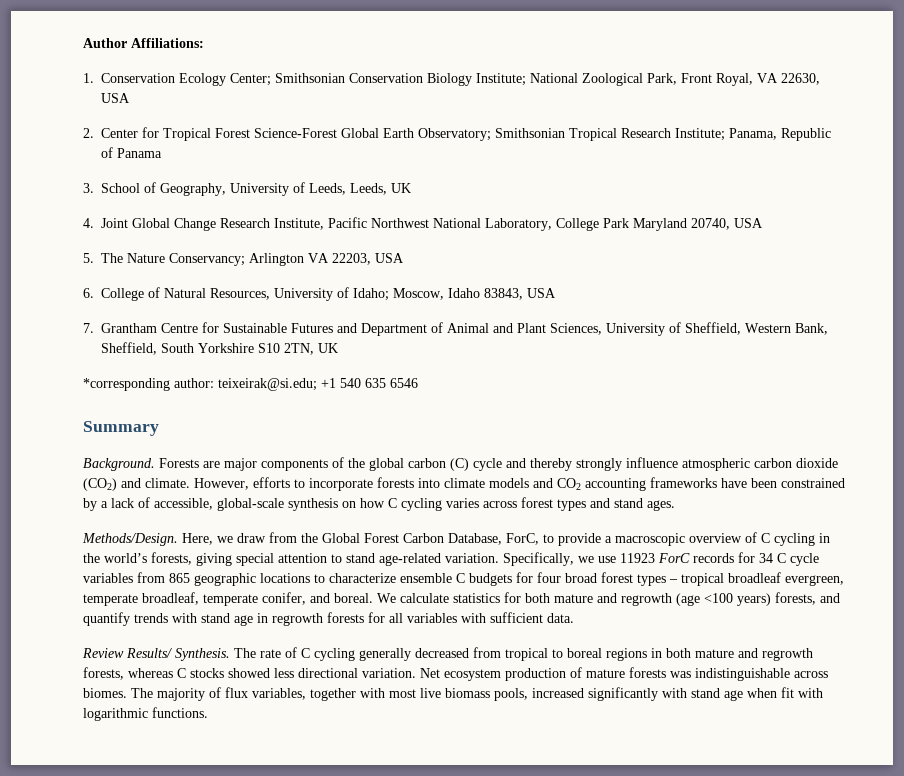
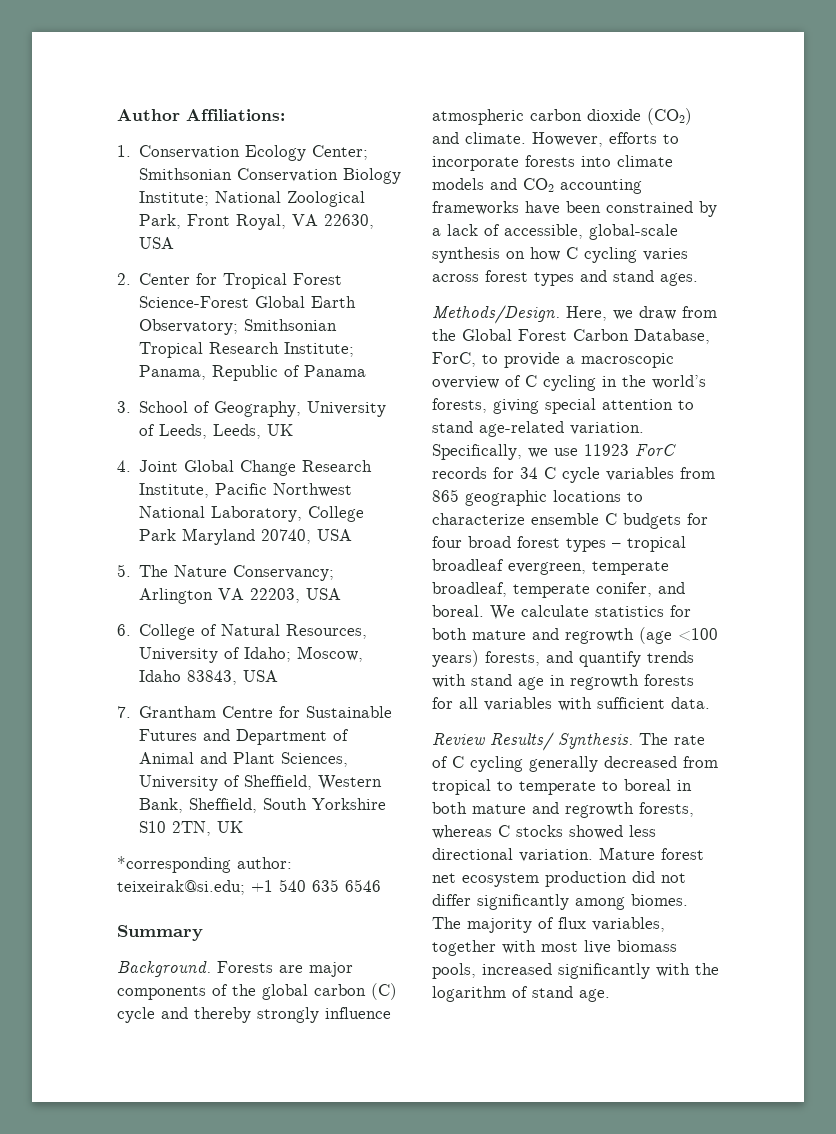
[567,648,647,661] boreal regions -> [519,779,671,795] temperate to boreal
[420,667,828,681] Net ecosystem production of mature forests was indistinguishable across -> [599,847,704,860] [432,871,686,887] [432,894,625,910] Mature forest net ecosystem production did not differ significantly among
[691,687,823,701] [83,707,208,721] stand age when fit with logarithmic functions. -> [695,963,719,975] [432,986,610,1002] the logarithm of stand age.

